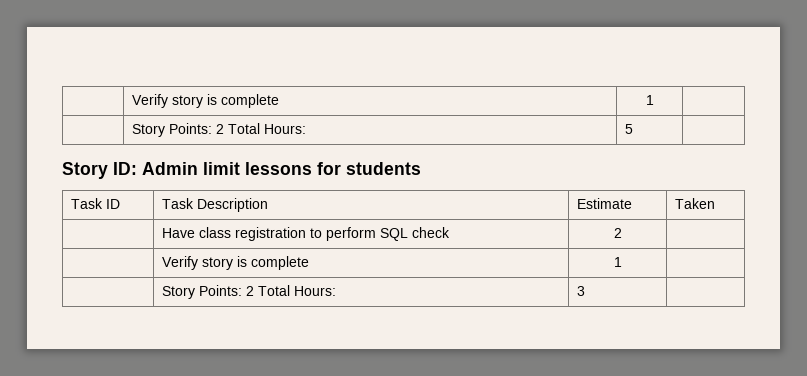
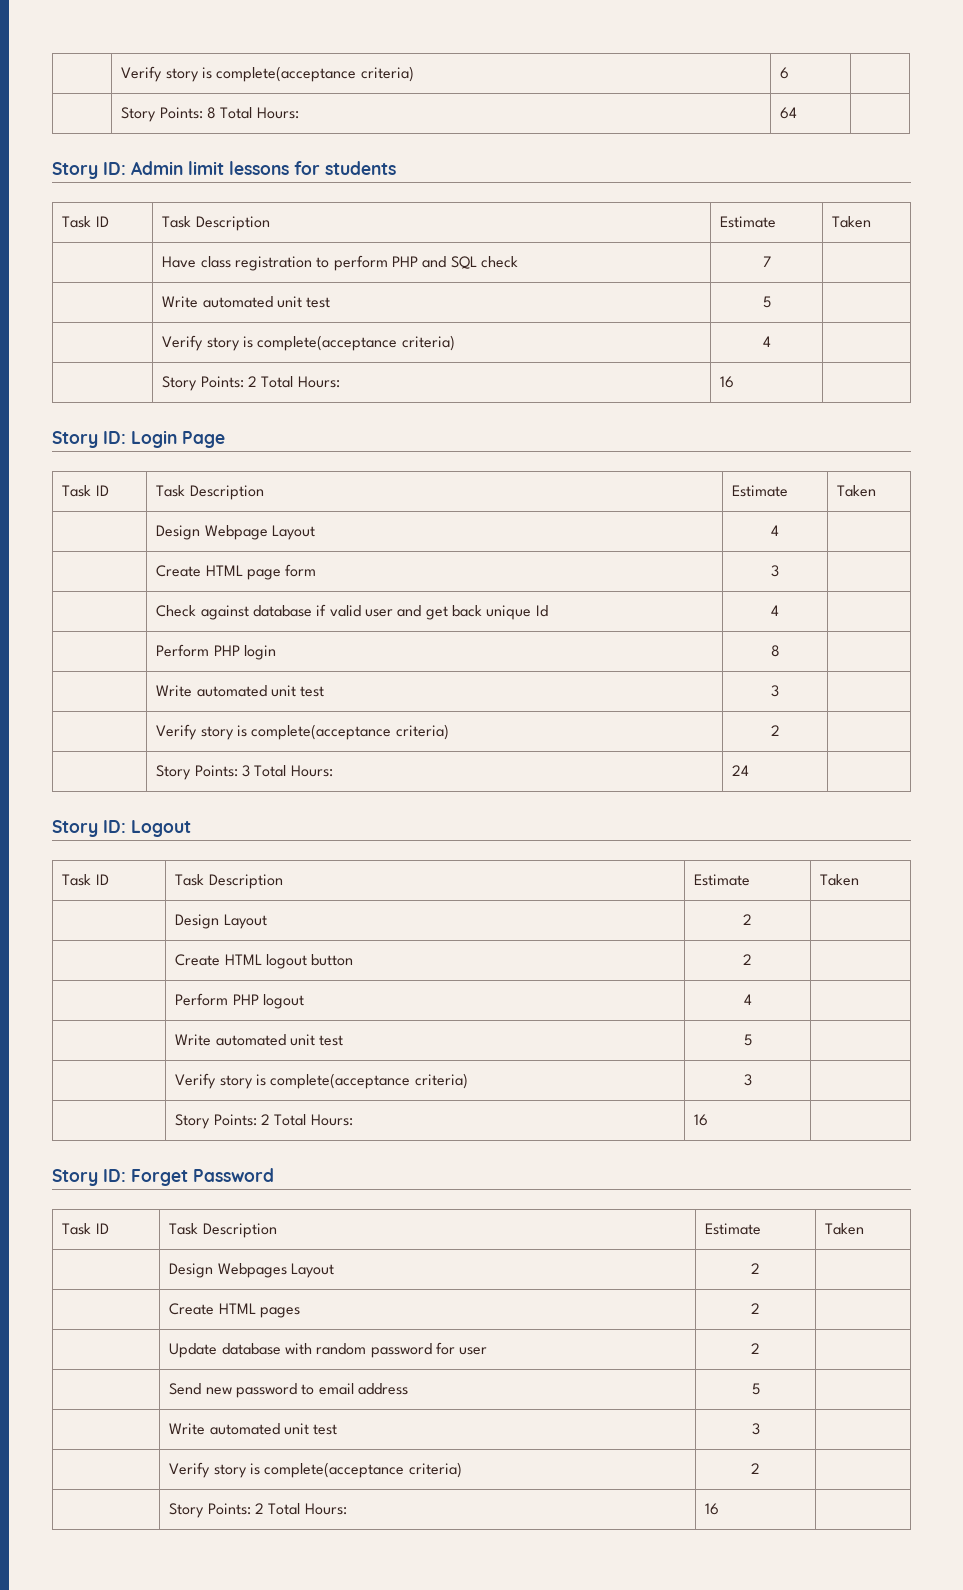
[131,94,279,108] [645,95,654,105] [131,123,306,137] [624,124,633,134] | Verify story is complete | 1 | // | Story Points: 2 Total Hours: | 5 -> [121,66,414,82] [780,67,790,79] [121,107,299,122] [780,107,798,119] | Verify story is complete(acceptance criteria) | 6 | // | Story Points: 8 Total Hours: | 64
(376, 234) none -> [392,256,447,268] PHP and
[613,228,622,238] [161,256,309,270] [613,257,622,267] [161,285,336,299] [576,286,585,296] 2 | // | Verify story is complete | 1 | // | Story Points: 2 Total Hours: | 3 -> [762,256,771,267] [162,296,331,308] [762,296,771,308] [162,335,455,351] [762,336,771,347] [162,376,340,391] [720,376,735,388] [52,430,225,448] [62,485,109,497] [156,485,264,500] [732,485,789,497] [837,485,877,497] [156,525,316,540] [771,525,779,536] [156,564,317,580] [771,565,779,577] [156,604,548,620] [771,605,779,616] [156,644,277,660] [770,645,780,657] [156,685,325,697] [771,685,779,697] [156,724,449,740] [770,725,780,736] [156,765,333,780] [732,765,750,776] [52,820,191,837] [62,874,109,886] [175,874,283,889] [694,874,751,886] [820,874,860,886] [175,914,267,929] [743,914,752,925] [175,954,354,969] [743,954,752,965] [175,993,305,1009] [743,994,752,1005] [175,1034,344,1046] [743,1034,752,1046] [175,1073,468,1089] [743,1074,752,1086] [175,1114,353,1129] [694,1114,709,1126] [52,1168,274,1186] [62,1223,109,1235] [169,1223,277,1238] [705,1223,762,1235] [825,1223,865,1235] [169,1263,335,1278] [751,1263,760,1274] [169,1303,301,1318] [751,1303,760,1314] [169,1342,488,1358] [751,1343,760,1354] [169,1383,409,1398] [751,1383,760,1395] [169,1423,338,1435] [751,1423,760,1435] [169,1462,462,1478] [751,1463,760,1474] [169,1503,347,1518] [705,1503,720,1515] 7 | // | Write automated unit test | 5 | // | Verify story is complete(acceptance criteria) | 4 | // | Story Points: 2 Total Hours: | 16 | // Story ID: Login Page // Task ID | Task Description | Estimate | Taken // | Design Webpage Layout | 4 | // | Create HTML page form | 3 | // | Check against database if valid user and get back unique Id | 4 | // | Perform PHP login | 8 | // | Write automated unit test | 3 | // | Verify story is complete(acceptance criteria) | 2 | // | Story Points: 3 Total Hours: | 24 | // Story ID: Logout // Task ID | Task Description | Estimate | Taken // | Design Layout | 2 | // | Create HTML logout button | 2 | // | Perform PHP logout | 4 | // | Write automated unit test | 5 | // | Verify story is complete(acceptance criteria) | 3 | // | Story Points: 2 Total Hours: | 16 | // Story ID: Forget Password // Task ID | Task Description | Estimate | Taken // | Design Webpages Layout | 2 | // | Create HTML pages | 2 | // | Update database with random password for user | 2 | // | Send new password to email address | 5 | // | Write automated unit test | 3 | // | Verify story is complete(acceptance criteria) | 2 | // | Story Points: 2 Total Hours: | 16

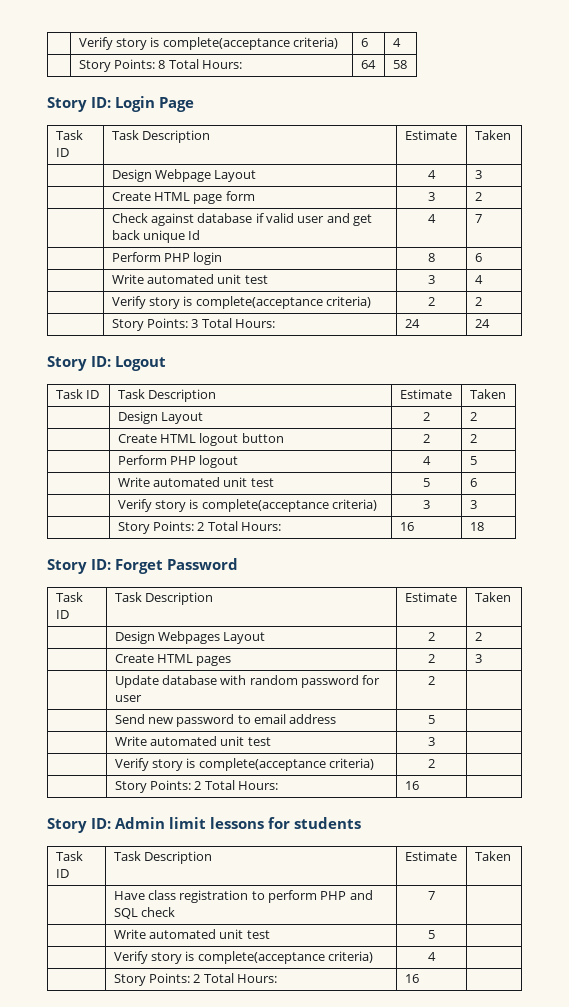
(790, 73) none -> [392,38,401,47] 4
(798, 113) none -> [392,60,407,69] [47,96,194,112] [55,130,83,140] [55,148,69,157] [111,130,210,143] [404,130,457,140] [474,130,511,140] [111,169,257,182] [428,170,436,179] [474,170,482,179] [111,191,255,204] [428,192,435,201] [474,192,482,201] [111,213,373,226] [111,230,201,243] [428,214,436,223] [474,214,482,223] [111,252,223,265] [428,253,435,262] [474,253,482,262] [111,274,268,284] [428,275,435,284] [474,275,483,284] [111,296,372,309] [428,297,435,306] [474,297,482,306] [111,318,276,331] [404,319,420,328] [474,319,490,328] [47,356,166,371] [55,389,99,399] [117,389,216,402] [399,389,452,399] [469,389,506,399] [117,411,203,424] [423,412,430,421] [469,412,477,421] [117,433,284,446] [423,434,430,443] [469,434,477,443] [117,455,239,468] [423,456,431,465] [469,456,477,465] [117,477,274,487] [423,478,430,487] [469,478,477,487] [117,499,378,512] [423,500,430,509] [469,500,477,509] [117,521,282,534] [399,522,414,531] [469,522,484,531] [47,558,238,574] [55,592,83,602] [55,610,69,619] [114,592,213,605] [404,592,457,602] [474,592,511,602] [114,631,266,644] [428,632,435,641] [474,632,482,641] [114,654,232,666] [428,654,435,663] [474,654,482,663] [114,675,381,688] [114,695,142,702] [428,676,435,685] [114,714,337,727] [428,715,435,724] [114,736,271,746] [428,737,435,746] [114,758,375,771] [428,759,435,768] [114,780,279,793] [404,781,419,790] | 58 // Story ID: Login Page // Task ID | Task Description | Estimate | Taken // | Design Webpage Layout | 4 | 3 // | Create HTML page form | 3 | 2 // | Check against database if valid user and get back unique Id | 4 | 7 // | Perform PHP login | 8 | 6 // | Write automated unit test | 3 | 4 // | Verify story is complete(acceptance criteria) | 2 | 2 // | Story Points: 3 Total Hours: | 24 | 24 // Story ID: Logout // Task ID | Task Description | Estimate | Taken // | Design Layout | 2 | 2 // | Create HTML logout button | 2 | 2 // | Perform PHP logout | 4 | 5 // | Write automated unit test | 5 | 6 // | Verify story is complete(acceptance criteria) | 3 | 3 // | Story Points: 2 Total Hours: | 16 | 18 // Story ID: Forget Password // Task ID | Task Description | Estimate | Taken // | Design Webpages Layout | 2 | 2 // | Create HTML pages | 2 | 3 // | Update database with random password for user | 2 | // | Send new password to email address | 5 | // | Write automated unit test | 3 | // | Verify story is complete(acceptance criteria) | 2 | // | Story Points: 2 Total Hours: | 16
[52,430,225,448] [62,485,109,497] [156,485,264,500] [732,485,789,497] [837,485,877,497] [156,525,316,540] [771,525,779,536] [156,564,317,580] [771,565,779,577] [156,604,548,620] [771,605,779,616] [156,644,277,660] [770,645,780,657] [156,685,325,697] [771,685,779,697] [156,724,449,740] [770,725,780,736] [156,765,333,780] [732,765,750,776] [52,820,191,837] [62,874,109,886] [175,874,283,889] [694,874,751,886] [820,874,860,886] [175,914,267,929] [743,914,752,925] [175,954,354,969] [743,954,752,965] [175,993,305,1009] [743,994,752,1005] [175,1034,344,1046] [743,1034,752,1046] [175,1073,468,1089] [743,1074,752,1086] [175,1114,353,1129] [694,1114,709,1126] [52,1168,274,1186] [62,1223,109,1235] [169,1223,277,1238] [705,1223,762,1235] [825,1223,865,1235] [169,1263,335,1278] [751,1263,760,1274] [169,1303,301,1318] [751,1303,760,1314] [169,1342,488,1358] [751,1343,760,1354] [169,1383,409,1398] [751,1383,760,1395] [169,1423,338,1435] [751,1423,760,1435] [169,1462,462,1478] [751,1463,760,1474] [169,1503,347,1518] [705,1503,720,1515] // Story ID: Login Page // Task ID | Task Description | Estimate | Taken // | Design Webpage Layout | 4 | // | Create HTML page form | 3 | // | Check against database if valid user and get back unique Id | 4 | // | Perform PHP login | 8 | // | Write automated unit test | 3 | // | Verify story is complete(acceptance criteria) | 2 | // | Story Points: 3 Total Hours: | 24 | // Story ID: Logout // Task ID | Task Description | Estimate | Taken // | Design Layout | 2 | // | Create HTML logout button | 2 | // | Perform PHP logout | 4 | // | Write automated unit test | 5 | // | Verify story is complete(acceptance criteria) | 3 | // | Story Points: 2 Total Hours: | 16 | // Story ID: Forget Password // Task ID | Task Description | Estimate | Taken // | Design Webpages Layout | 2 | // | Create HTML pages | 2 | // | Update database with random password for user | 2 | // | Send new password to email address | 5 | // | Write automated unit test | 3 | // | Verify story is complete(acceptance criteria) | 2 | // | Story Points: 2 Total Hours: | 16 | -> (419, 978) none

